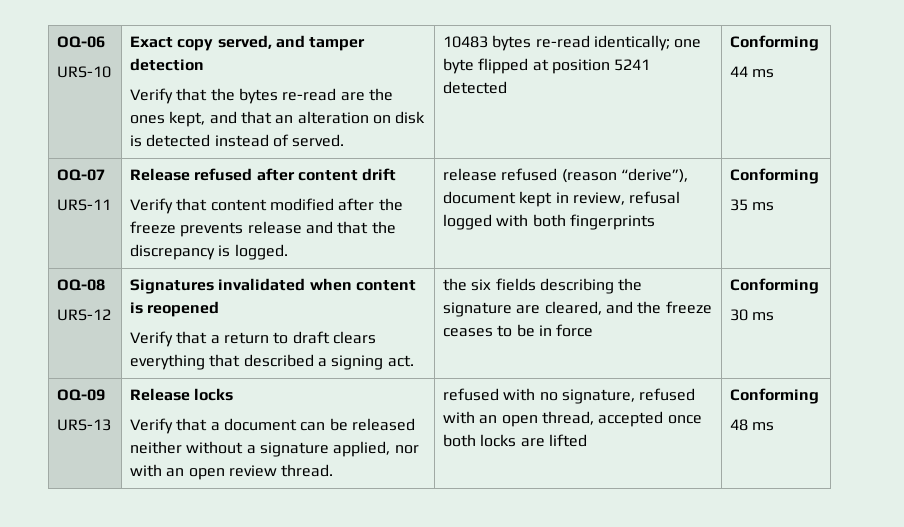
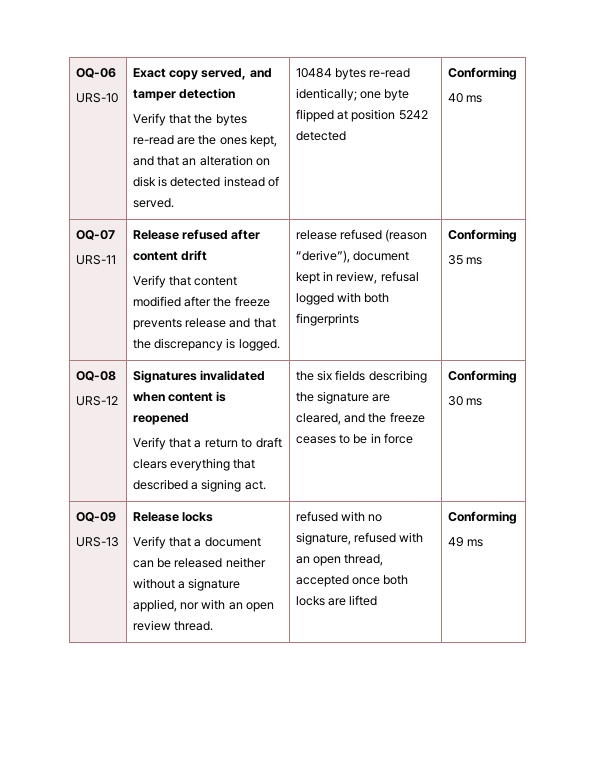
[443,36,489,48] 10483 -> [295,68,332,78] 10484
[614,59,651,71] 5241 -> [398,110,428,120] 5242
[730,66,749,77] 44 -> [447,93,463,103] 40
[730,419,749,431] 48 -> [447,537,464,547] 49

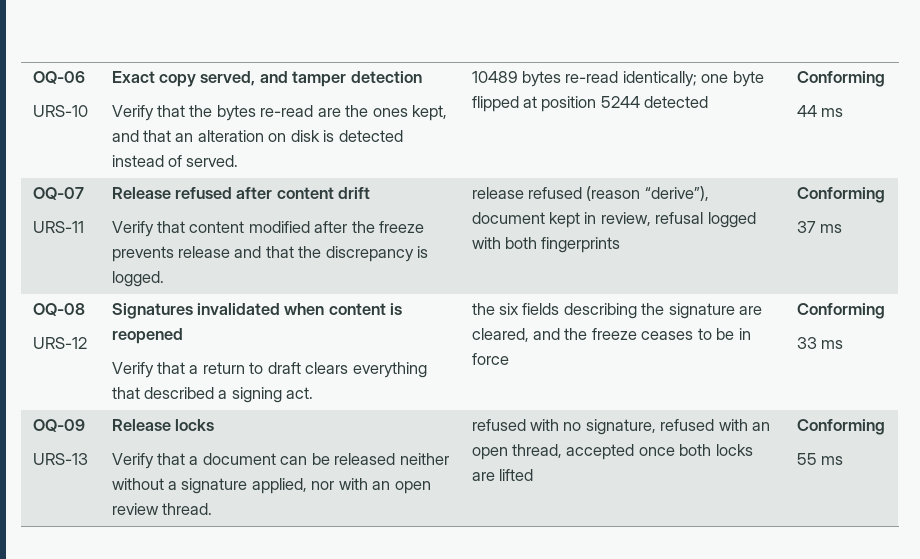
[295,68,332,78] 10484 -> [471,71,518,83] 10489
[398,110,428,120] 5242 -> [600,96,640,108] 5244
[447,93,463,103] 40 -> [796,105,817,117] 44
[447,255,463,265] 35 -> [796,221,816,233] 37
[447,396,463,406] 30 -> [796,337,817,349] 33
[447,537,464,547] 49 -> [796,453,817,465] 55

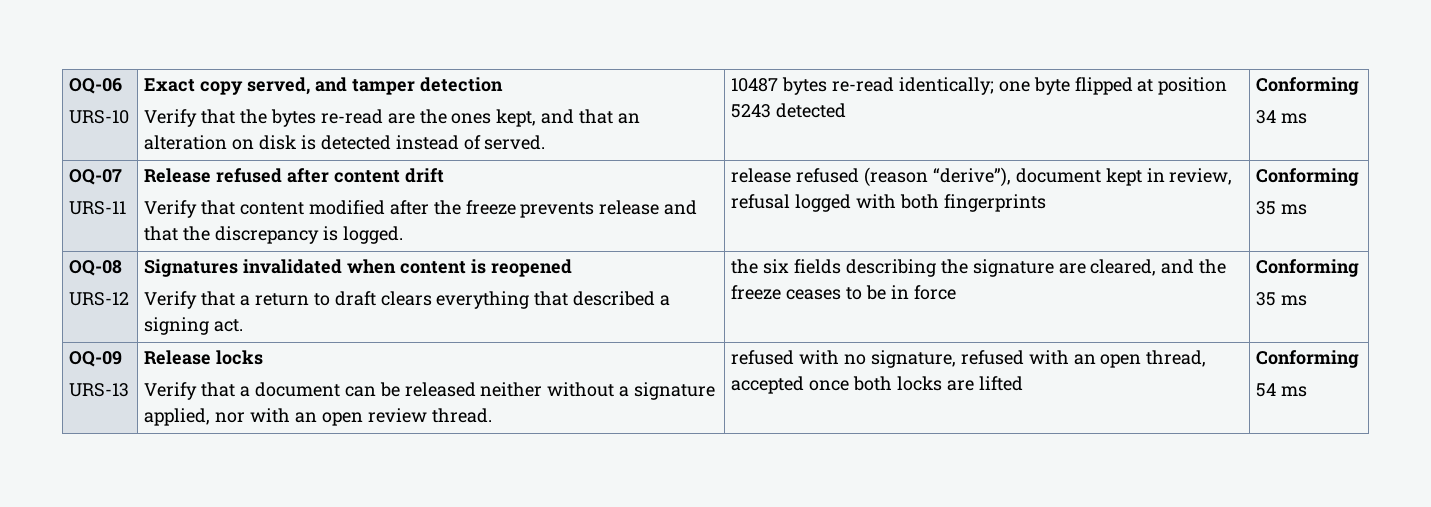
[471,71,518,83] 10489 -> [731,78,779,92] 10487
[600,96,640,108] 5244 -> [731,104,772,118] 5243
[796,105,817,117] 44 -> [1256,110,1277,124] 34
[796,221,816,233] 37 -> [1256,201,1277,215] 35
[796,337,817,349] 33 -> [1256,292,1277,306] 35
[796,453,817,465] 55 -> [1256,383,1277,397] 54

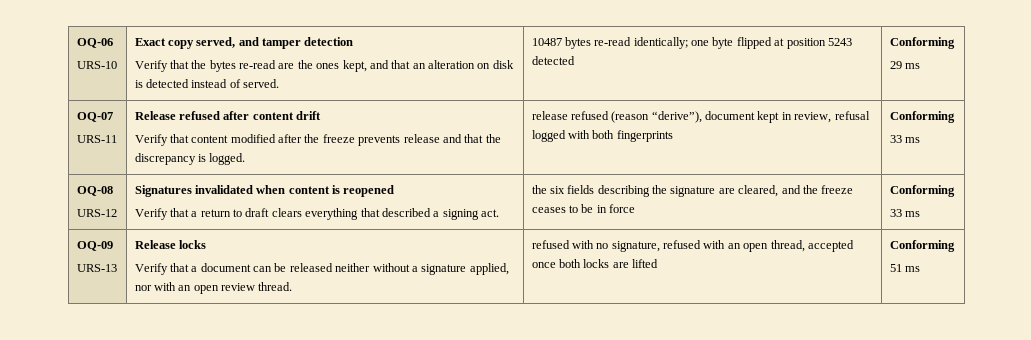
[1256,110,1277,124] 34 -> [889,61,902,69] 29
[1256,201,1277,215] 35 -> [889,135,902,143] 33
[1256,292,1277,306] 35 -> [889,209,902,217] 33
[1256,383,1277,397] 54 -> [889,264,902,272] 51

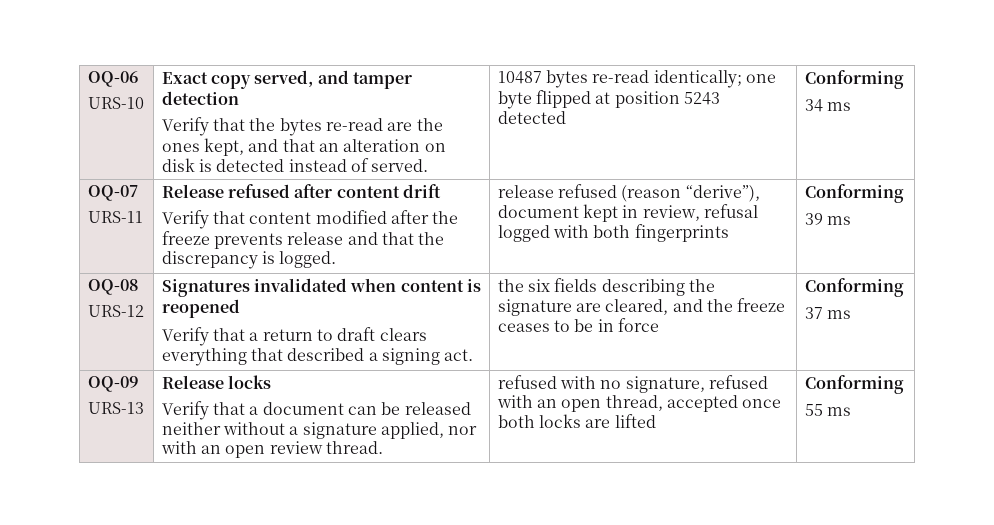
[889,61,902,69] 29 -> [804,99,823,112] 34
[889,135,902,143] 33 -> [804,213,823,225] 39
[889,209,902,217] 33 -> [804,307,823,319] 37
[889,264,902,272] 51 -> [804,404,823,416] 55

